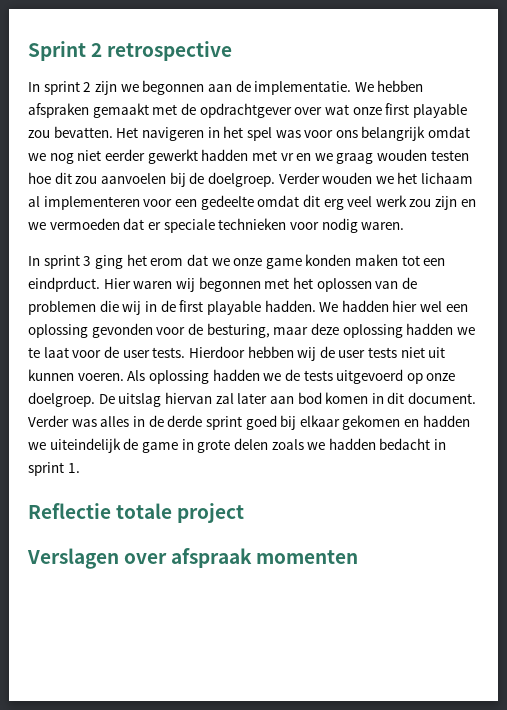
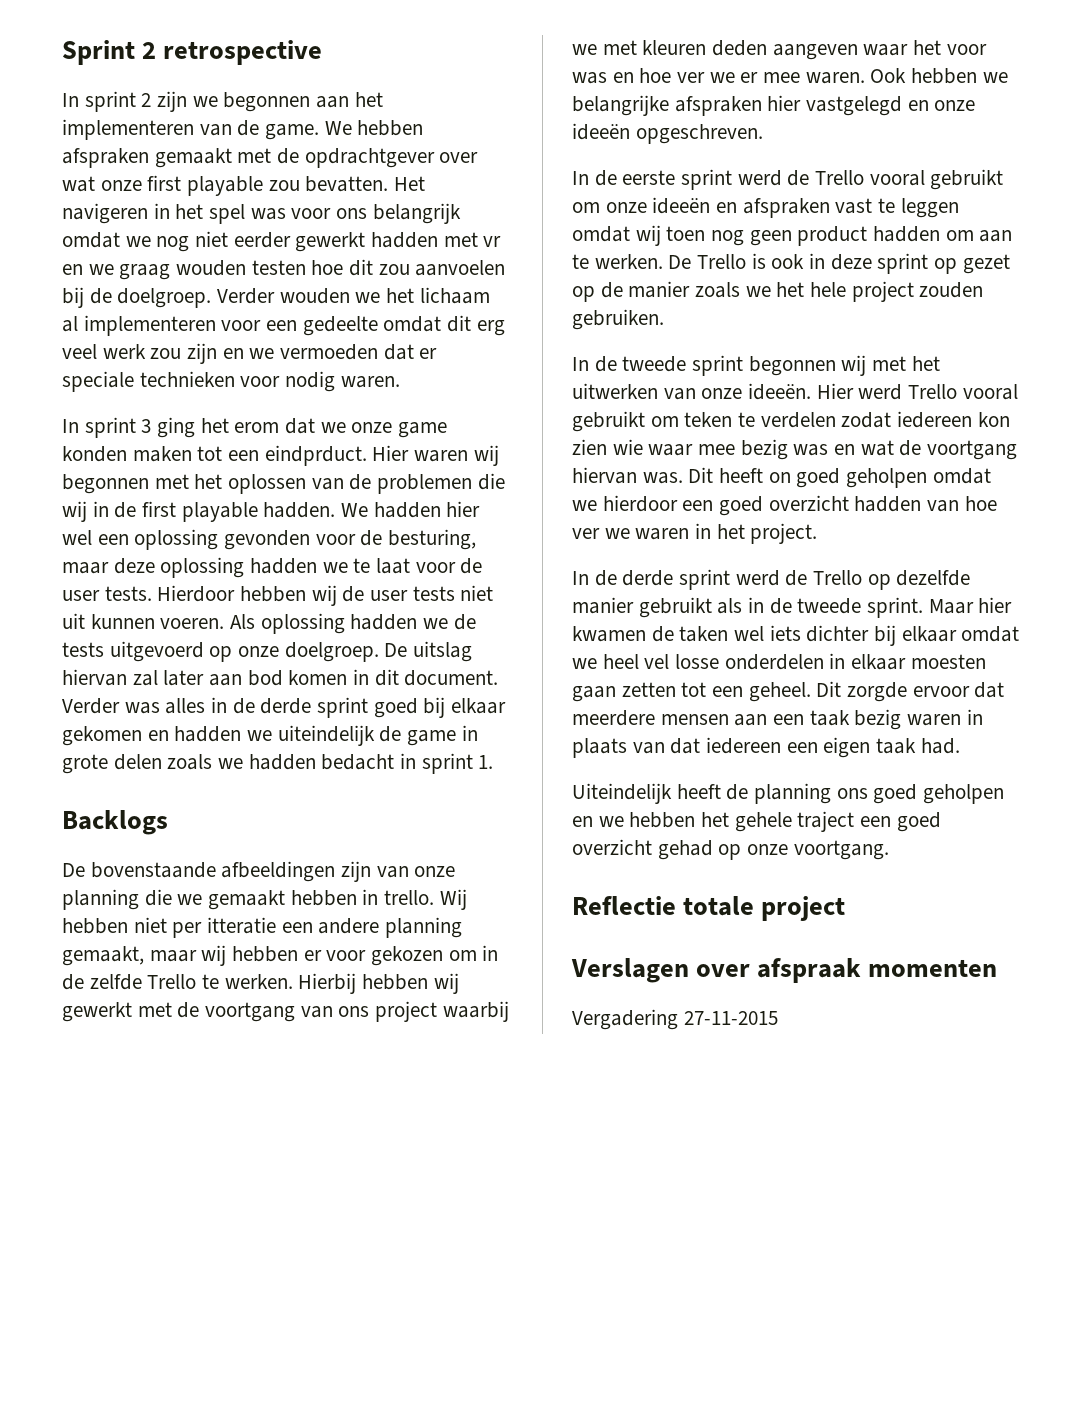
[235,80,352,95] de implementatie. -> [354,92,383,107] [62,119,320,140] het implementeren van de game.
(80, 468) none -> [62,810,168,835] [62,861,456,882] [62,889,467,910] [62,917,463,938] [62,945,499,966] [62,973,459,994] [62,1001,509,1022] [572,40,987,60] [572,68,1008,84] [572,95,976,116] [572,123,763,144] [572,169,1004,190] [572,197,959,218] [572,225,1013,246] [572,253,1010,274] [572,281,984,302] [572,309,664,330] [572,355,940,376] [572,383,1018,400] [572,411,1010,432] [572,439,1018,460] [572,467,991,488] [572,495,997,516] [572,523,818,544] [572,569,971,590] [572,597,1013,618] [572,625,1020,646] [572,653,986,670] [572,681,1005,702] [572,709,983,730] [572,737,960,758] [572,783,1005,804] [572,811,941,832] [572,839,889,860] // Backlogs // De bovenstaande afbeeldingen zijn van onze planning die we gemaakt hebben in trello. Wij hebben niet per itteratie een andere planning gemaakt, maar wij hebben er voor gekozen om in de zelfde Trello te werken. Hierbij hebben wij gewerkt met de voortgang van ons project waarbij we met kleuren deden aangeven waar het voor was en hoe ver we er mee waren. Ook hebben we belangrijke afspraken hier vastgelegd en onze ideeën opgeschreven. // In de eerste sprint werd de Trello vooral gebruikt om onze ideeën en afspraken vast te leggen omdat wij toen nog geen product hadden om aan te werken. De Trello is ook in deze sprint op gezet op de manier zoals we het hele project zouden gebruiken. // In de tweede sprint begonnen wij met het uitwerken van onze ideeën. Hier werd Trello vooral gebruikt om teken te verdelen zodat iedereen kon zien wie waar mee bezig was en wat de voortgang hiervan was. Dit heeft on goed geholpen omdat we hierdoor een goed overzicht hadden van hoe ver we waren in het project. // In de derde sprint werd de Trello op dezelfde manier gebruikt als in de tweede sprint. Maar hier kwamen de taken wel iets dichter bij elkaar omdat we heel vel losse onderdelen in elkaar moesten gaan zetten tot een geheel. Dit zorgde ervoor dat meerdere mensen aan een taak bezig waren in plaats van dat iedereen een eigen taak had. // Uiteindelijk heeft de planning ons goed geholpen en we hebben het gehele traject een goed overzicht gehad op onze voortgang.
(359, 557) none -> [572,1009,778,1030] // Vergadering 27-11-2015

